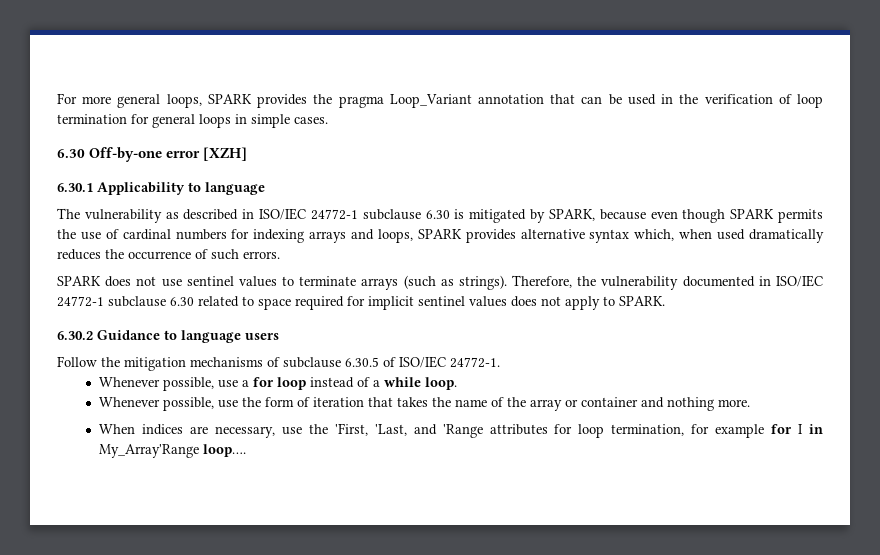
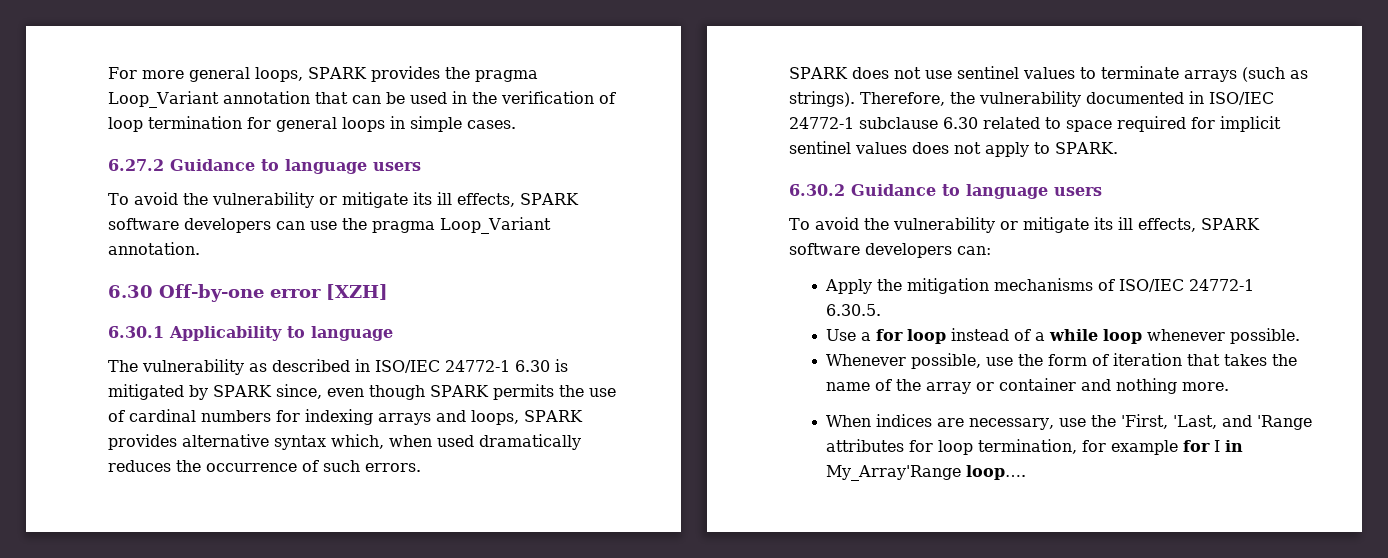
(328, 120) none -> [108,159,421,174] [108,192,579,208] [108,217,551,234] [108,242,200,255] // 6.27.2 Guidance to language users // To avoid the vulnerability or mitigate its ill effects, SPARK software developers can use the pragma Loop_Variant annotation.
[362,209,421,220] subclause -> (510, 366) none
[548,209,646,221] SPARK, because -> [213,384,322,399] SPARK since,
[57,356,500,371] [99,377,239,391] Follow the mitigation mechanisms of subclause 6.30.5 of ISO/IEC 24772-1. // Whenever possible, use -> [789,217,1260,233] [789,243,991,258] [824,278,1254,294] [825,304,881,316] [825,329,856,341] To avoid the vulnerability or mitigate its ill effects, SPARK software developers can: // Apply the mitigation mechanisms of ISO/IEC 24772-1 6.30.5. // Use
[425,377,458,390] loop. -> [1102,328,1300,344] loop whenever possible.

